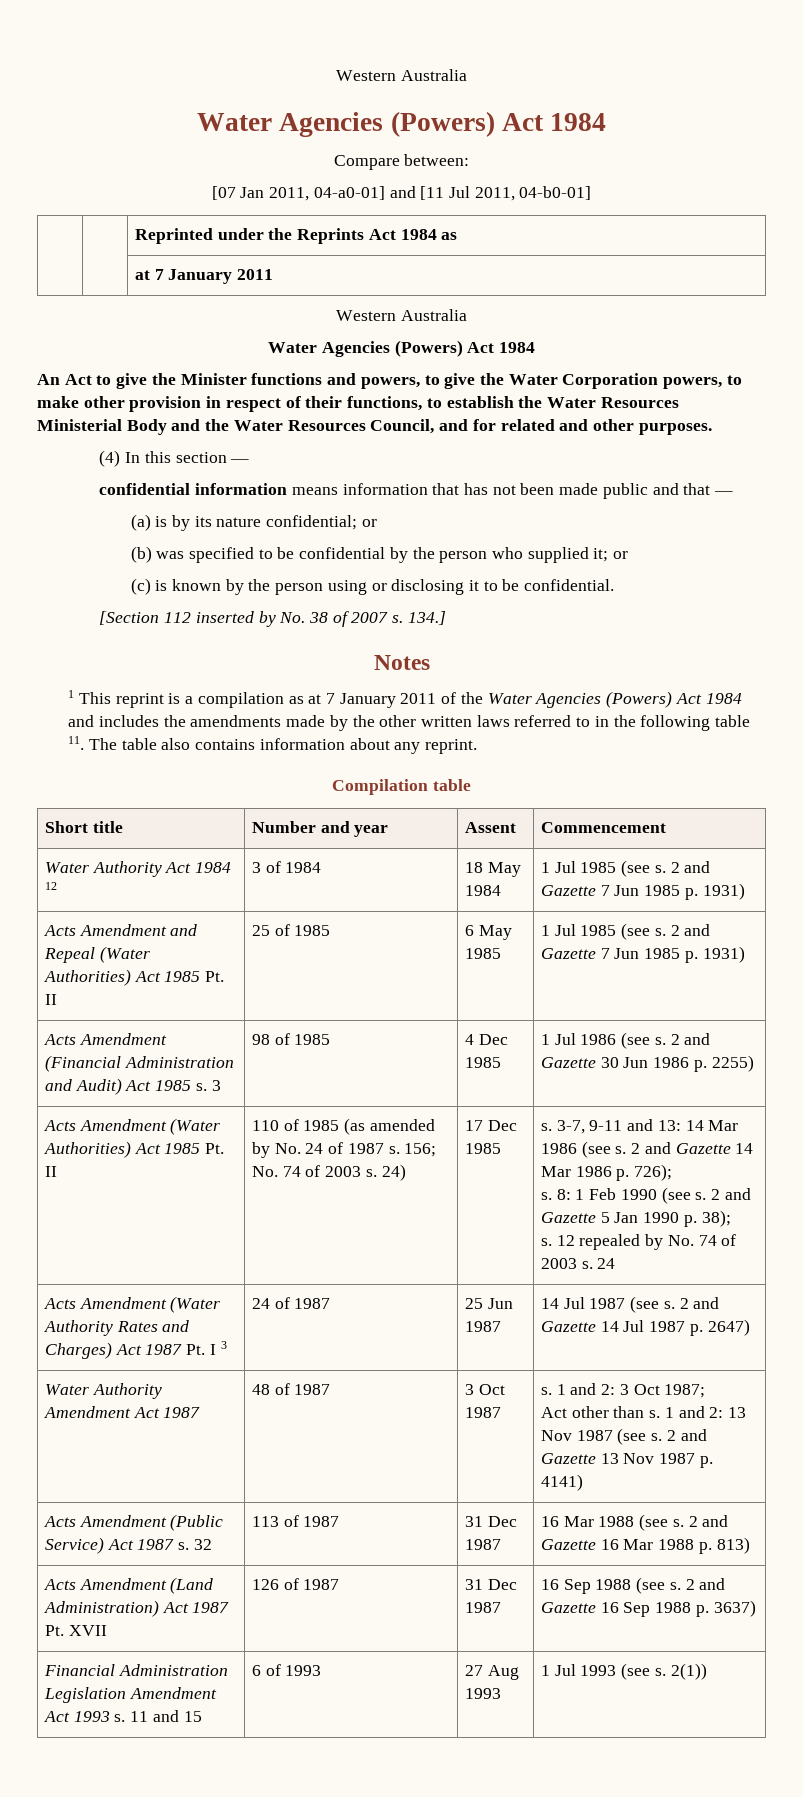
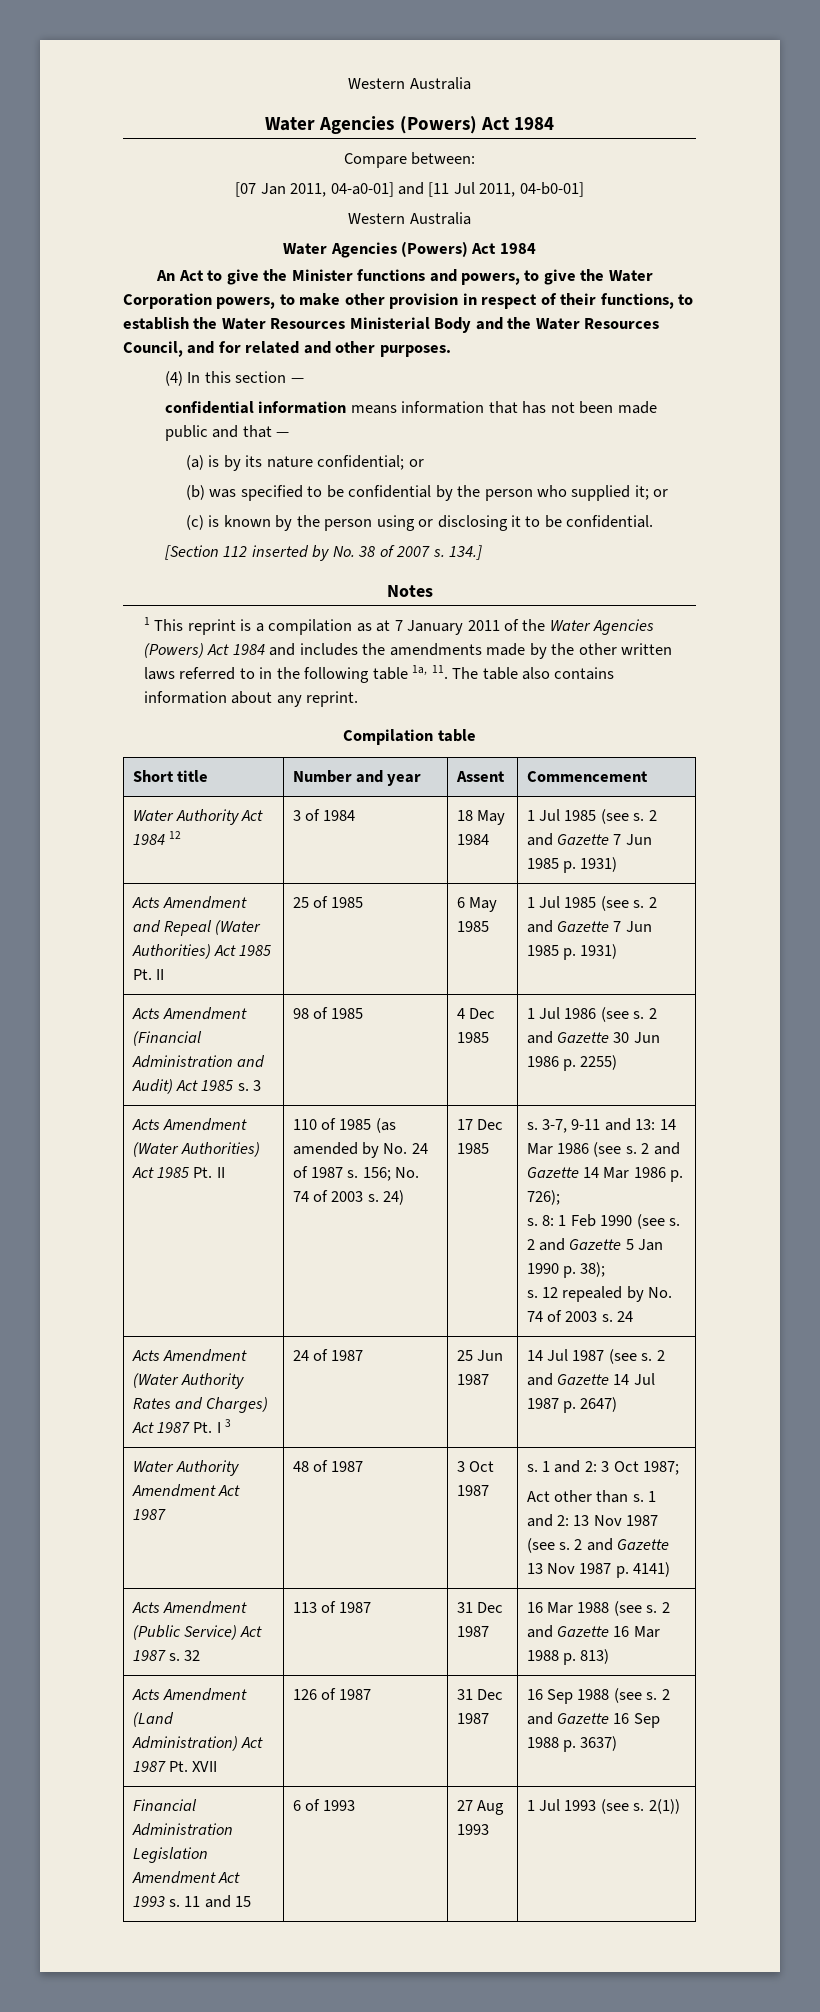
[135,228,458,244] [135,269,274,284] // | | Reprinted under the Reprints Act 1984 as // | | at 7 January 2011 -> (584, 189) none
(751, 721) none -> [412,665,428,675] 1a,

